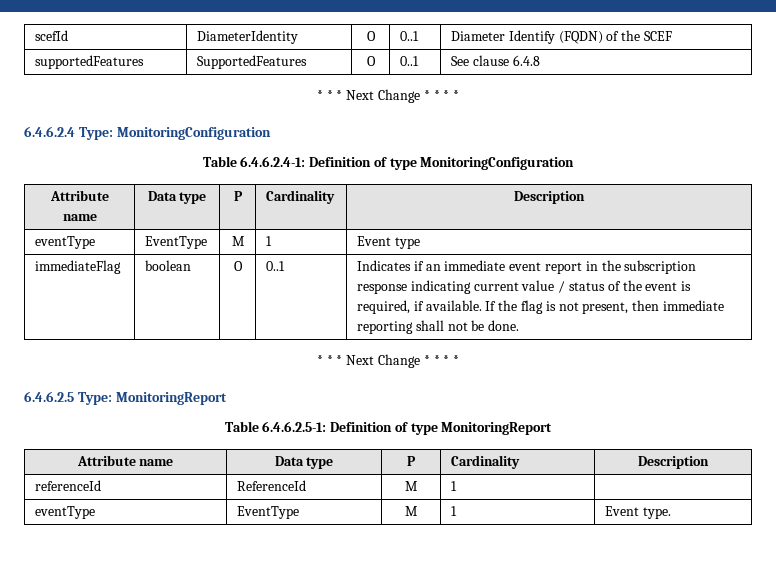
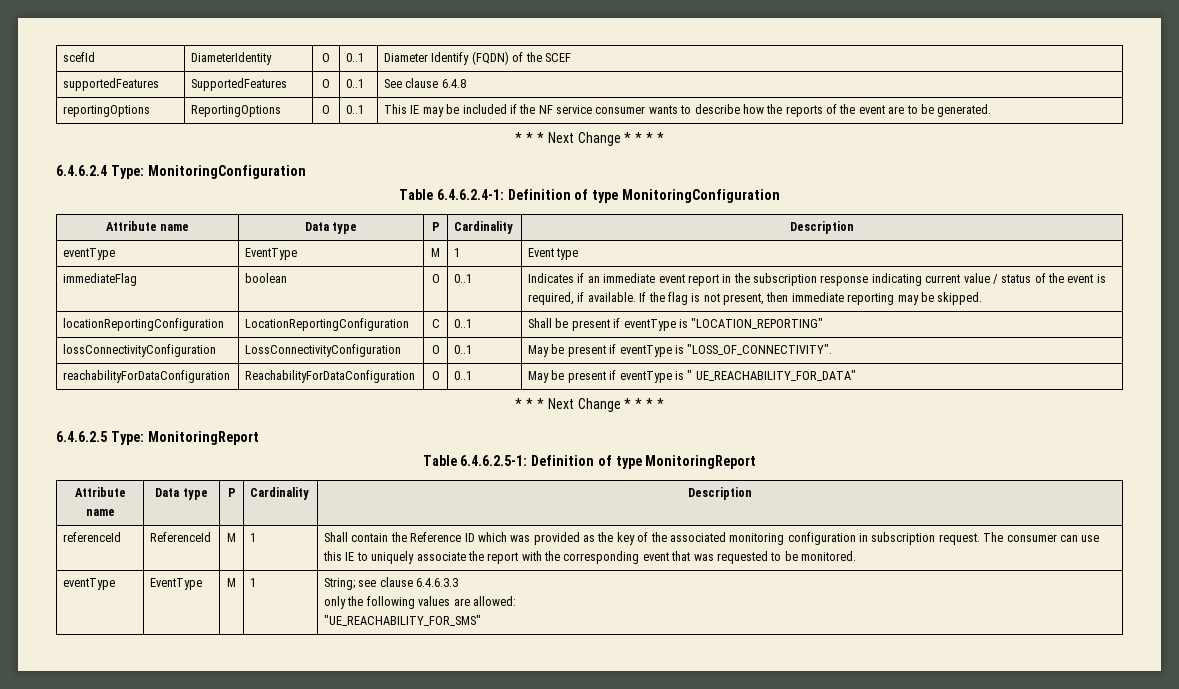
(540, 60) none -> [63,105,151,117] [191,105,282,117] [322,105,330,114] [346,105,365,114] [384,104,992,117] // reportingOptions | ReportingOptions | O | 0..1 | This IE may be included if the NF service consumer wants to describe how the reports of the event are to be generated.
[415,320,520,331] shall not be done. -> [897,292,983,305] [63,318,225,331] [245,318,410,331] [431,319,440,328] [454,319,473,328] [528,318,824,331] [63,344,217,357] [245,344,402,357] [431,345,440,354] [454,345,473,354] [528,344,833,357] [63,370,231,383] [245,370,416,383] [431,371,440,380] [454,371,473,380] [528,370,856,383] may be skipped. // locationReportingConfiguration | LocationReportingConfiguration | C | 0..1 | Shall be present if eventType is "LOCATION_REPORTING" // lossConnectivityConfiguration | LossConnectivityConfiguration | O | 0..1 | May be present if eventType is "LOSS_OF_CONNECTIVITY". // reachabilityForDataConfiguration | ReachabilityForDataConfiguration | O | 0..1 | May be present if eventType is " UE_REACHABILITY_FOR_DATA"
[35,506,96,519] [237,506,300,519] [405,506,418,516] [451,506,458,516] [605,506,671,519] // eventType | EventType | M | 1 | Event type. -> [324,532,1100,545] [323,551,857,564] [63,578,116,590] [150,578,203,590] [227,578,236,587] [250,578,257,587] [324,577,459,590] [324,596,516,609] [324,615,482,626] Shall contain the Reference ID which was provided as the key of the associated monitoring configuration in subscription request. The consumer can use this IE to uniquely associate the report with the corresponding event that was requested to be monitored. // eventType | EventType | M | 1 | String; see clause 6.4.6.3.3 // only the following values are allowed: // "UE_REACHABILITY_FOR_SMS"

